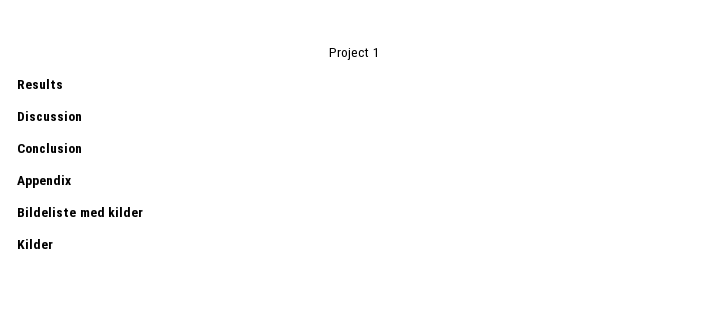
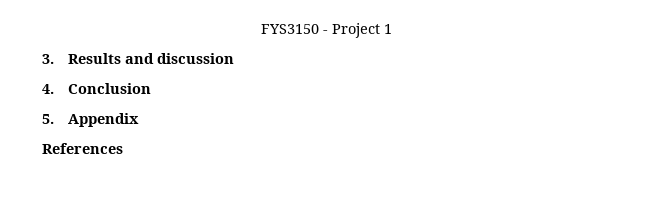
(329, 54) none -> [261,24,328,34] FYS3150 -
(380, 52) none -> [42,54,54,64] 3.
[17,111,82,121] // Discussion // -> [124,53,234,64] [42,84,54,94] and discussion // 4.
(82, 148) none -> [42,114,54,124] 5.
[17,207,144,217] [17,239,53,249] Bildeliste med kilder // Kilder -> [42,143,123,154] References

